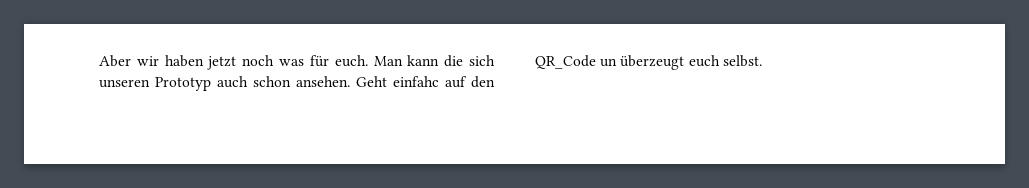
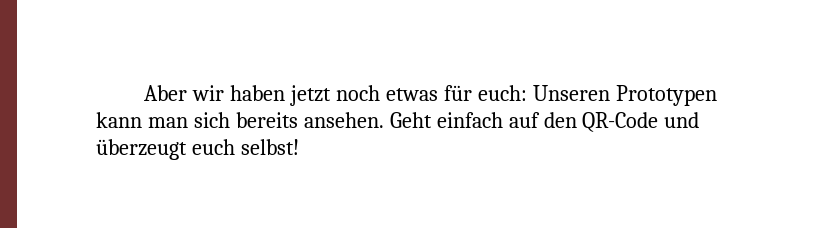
[279,55,495,67] [99,76,291,91] was für euch. Man kann die sich unseren Prototyp auch schon -> [386,85,717,106] [96,112,298,128] etwas für euch: Unseren Prototypen kann man sich bereits
[393,76,439,87] einfahc -> [436,112,503,128] einfach
[535,55,618,69] QR_Code un -> [582,112,700,132] QR-Code und
[722,55,762,67] selbst. -> [240,139,299,155] selbst!

